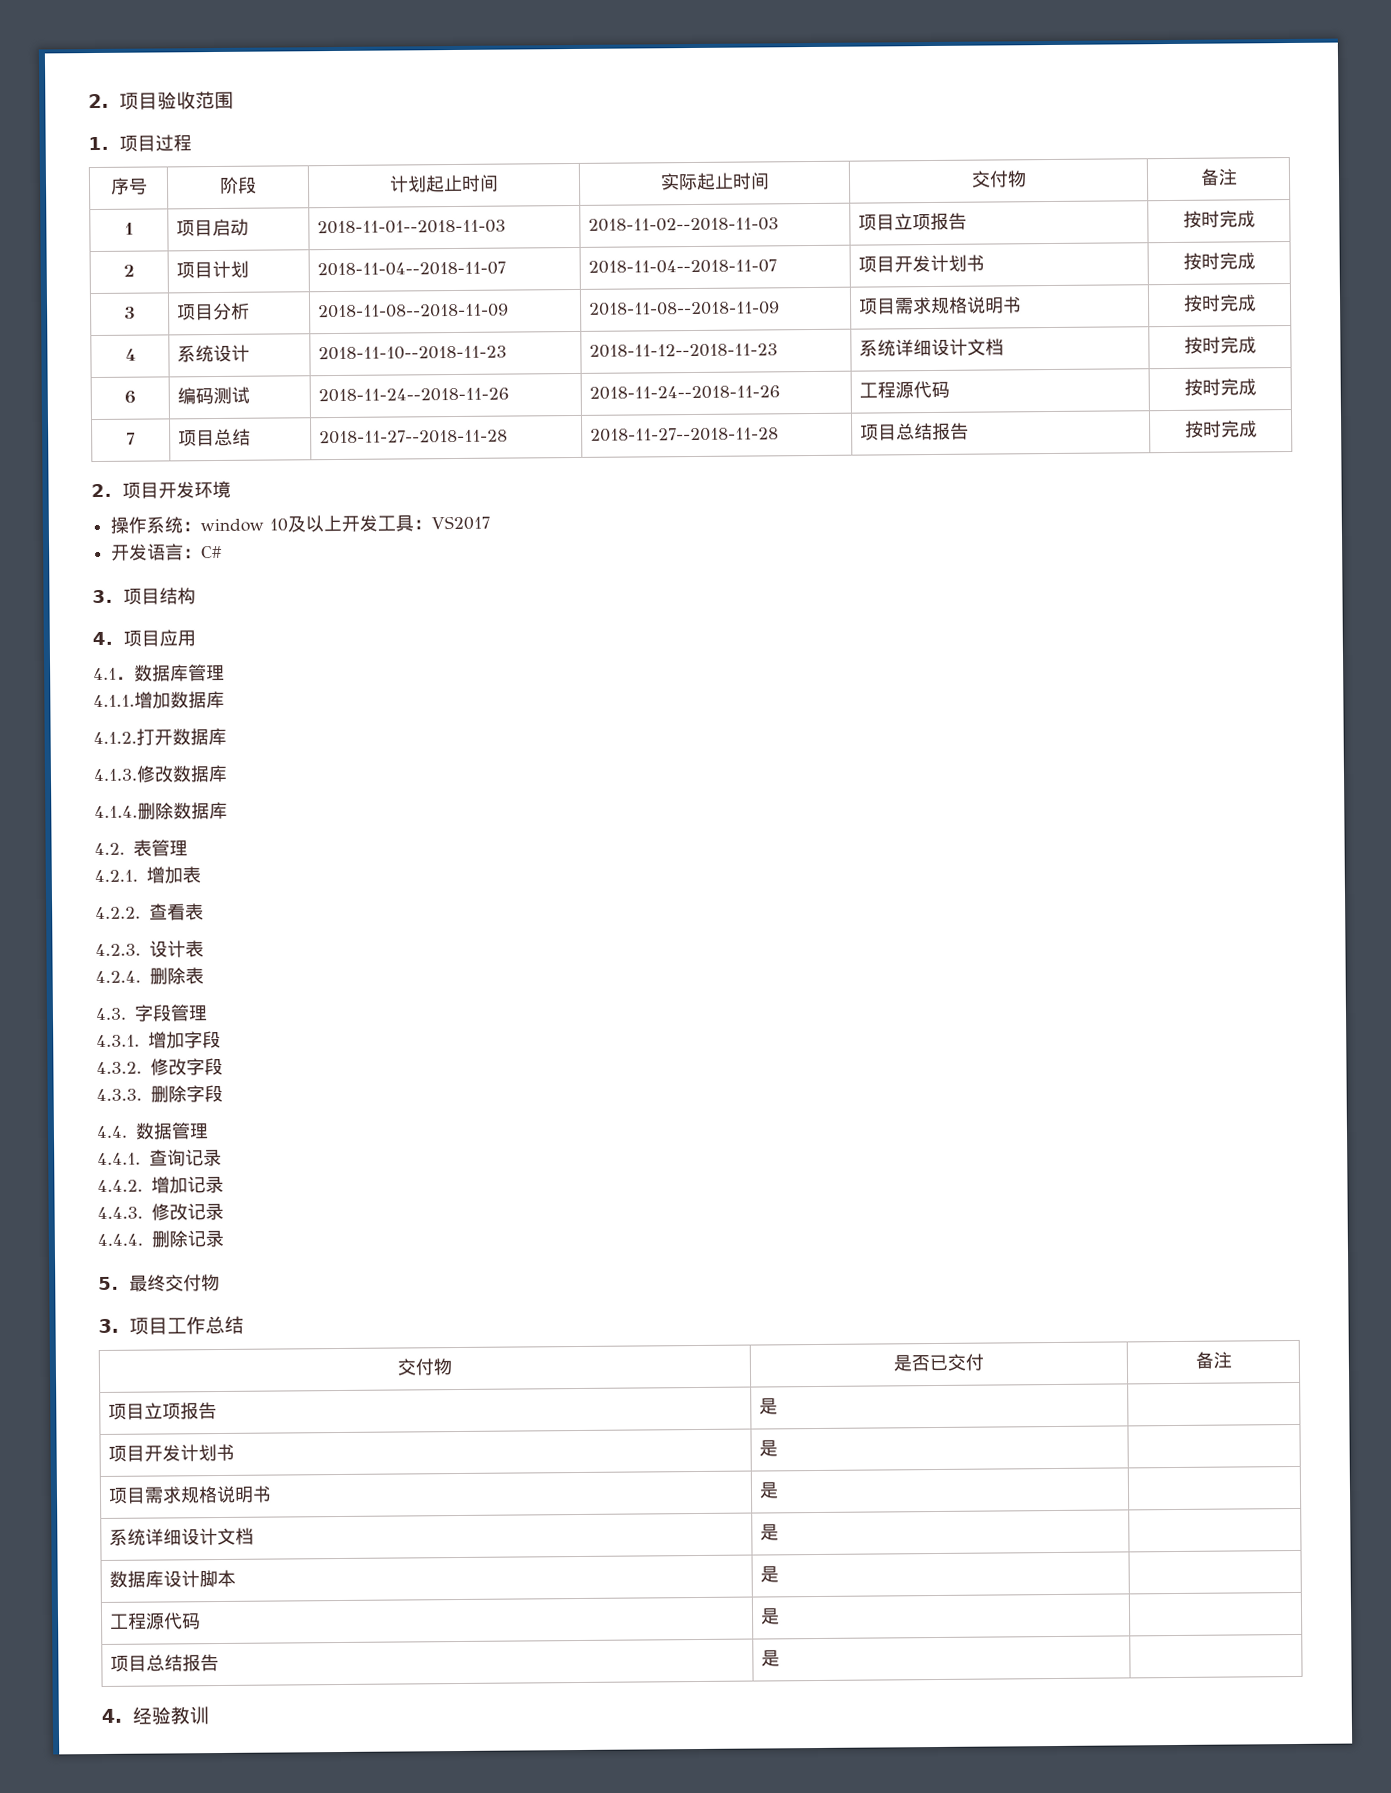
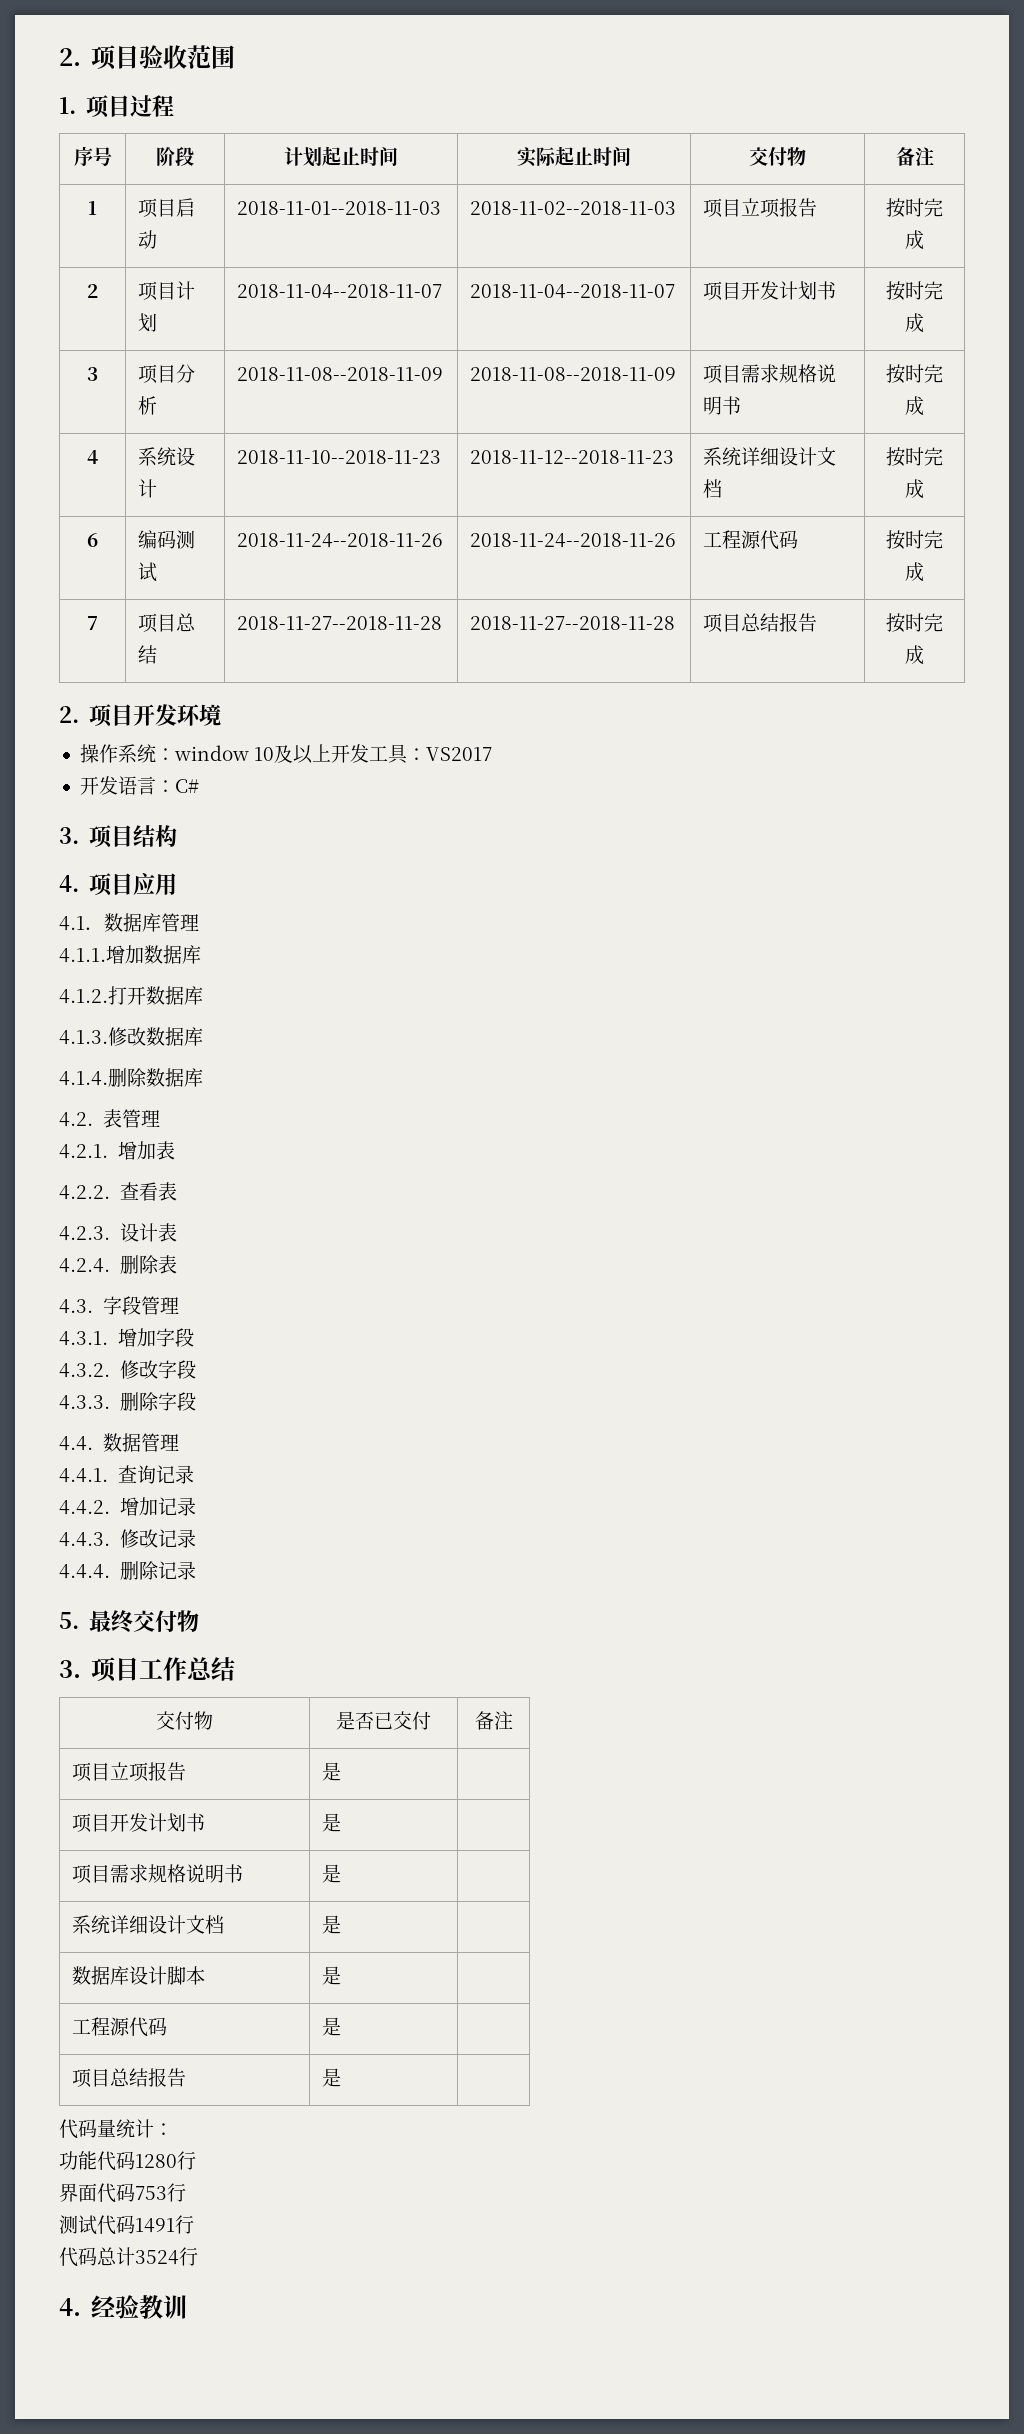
(780, 1658) none -> [59,2119,173,2139] [59,2151,196,2171] [59,2183,186,2203] [59,2215,194,2235] [59,2247,198,2267] // 代码量统计： // 功能代码1280行 // 界面代码753行 // 测试代码1491行 // 代码总计3524行

